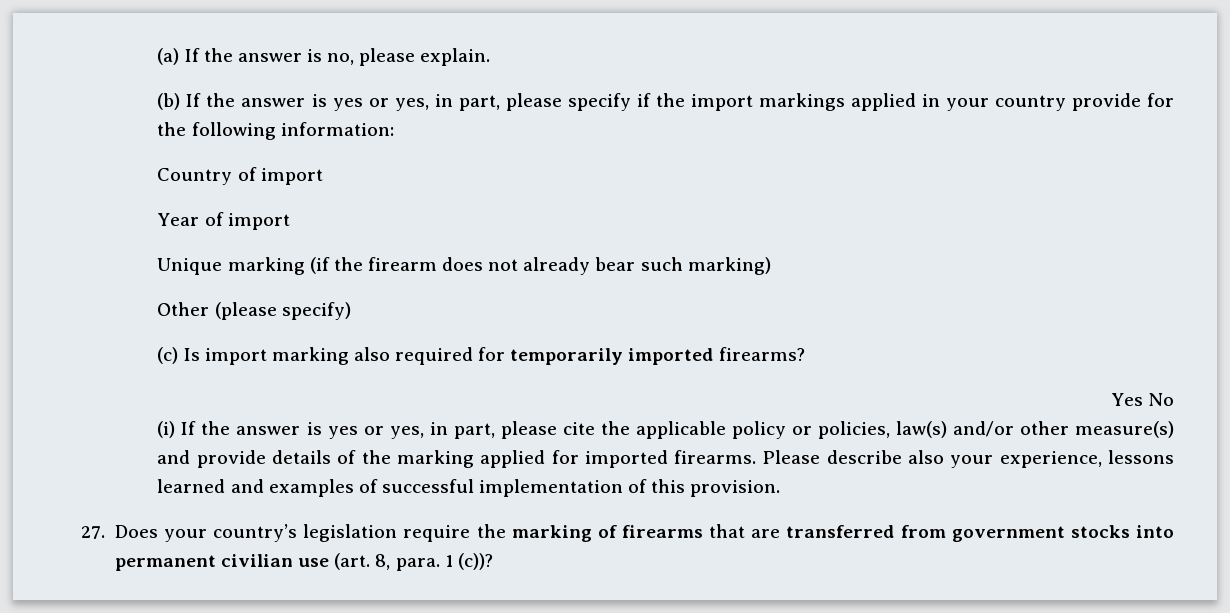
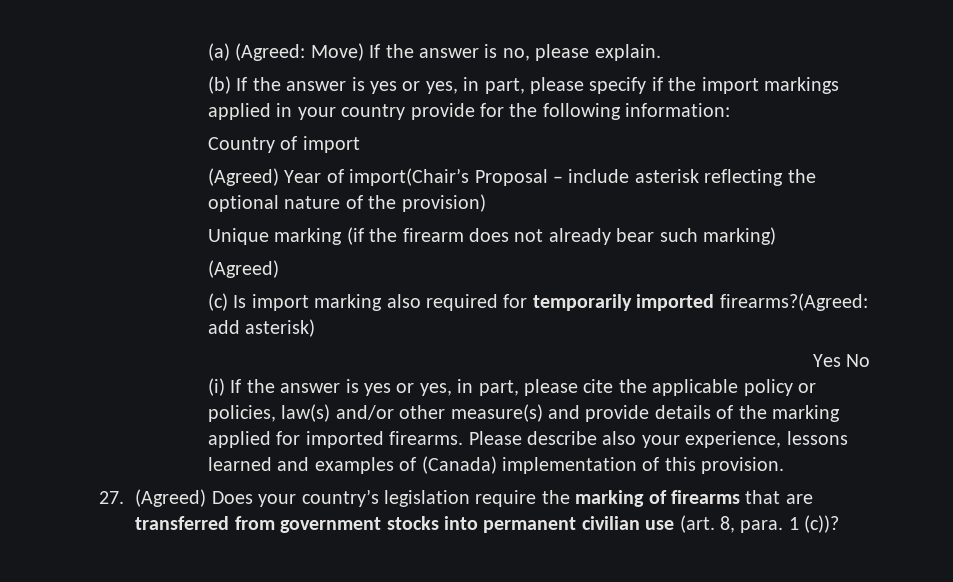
(180, 56) none -> [235,43,364,61] (Agreed: Move)
(323, 176) none -> [207,168,279,186] (Agreed)
[227,213,290,230] import -> [349,168,816,186] [207,194,486,212] import(Chair’s Proposal – include asterisk reflecting the optional nature of the provision)
[157,302,351,320] Other (please specify) -> [207,260,279,278] (Agreed)
[718,347,805,361] firearms? -> [719,293,868,311] [207,319,316,337] firearms?(Agreed: add asterisk)
[381,479,474,493] successful -> [421,456,497,474] (Canada)
(106, 532) none -> [135,489,207,507] (Agreed)

